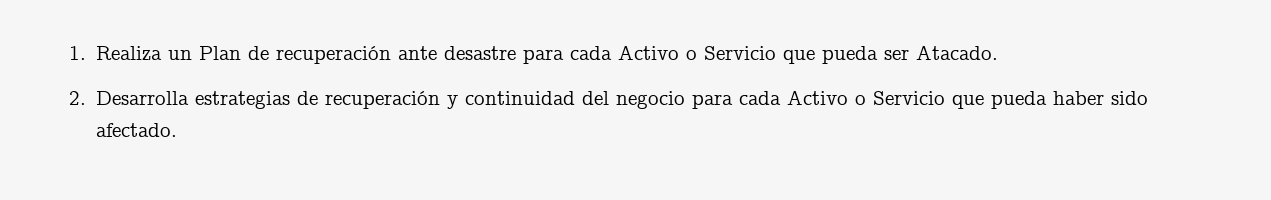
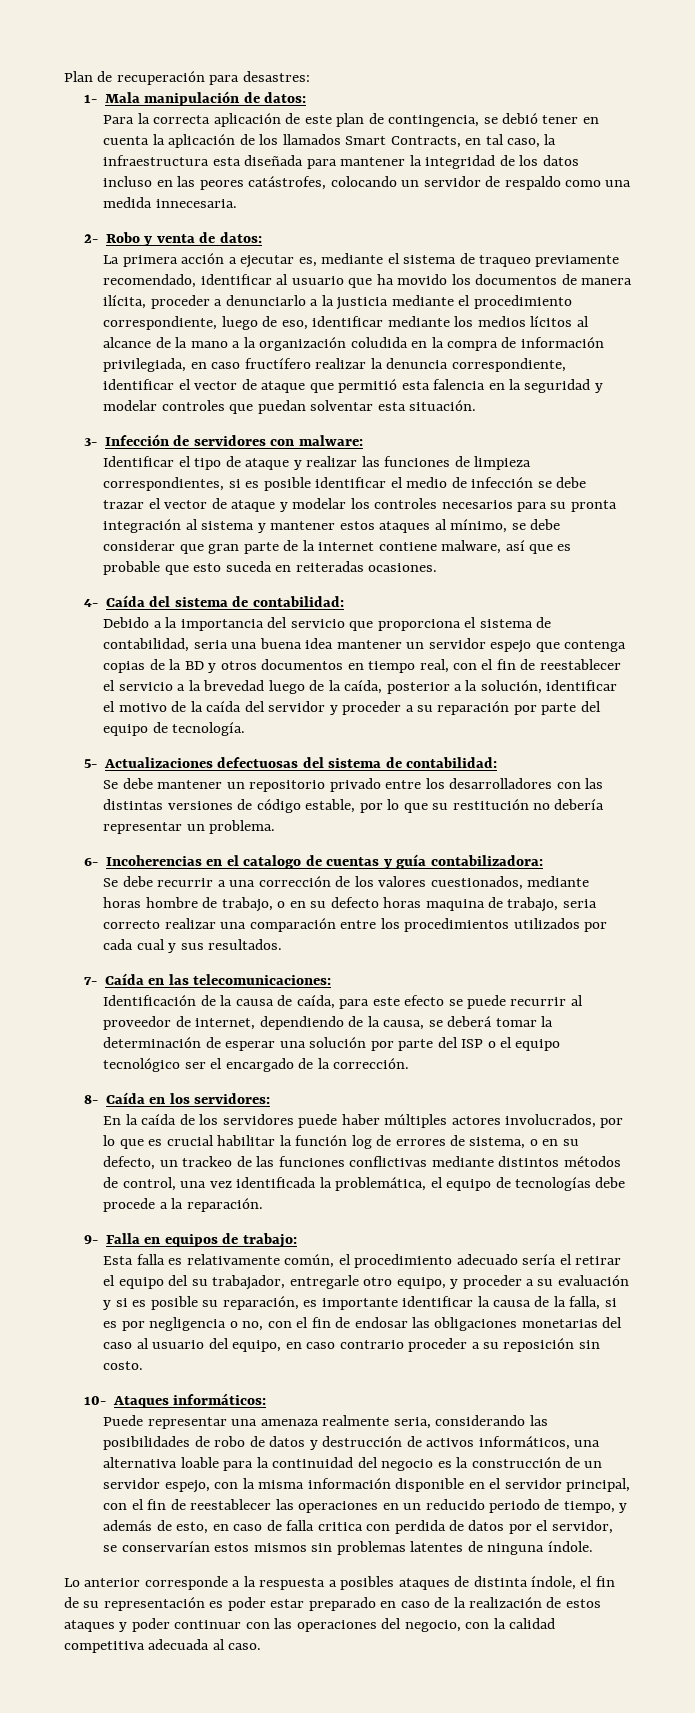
[68,45,999,64] [68,90,1149,109] [96,123,178,137] 1. Realiza un Plan de recuperación ante desastre para cada Activo o Servicio que pueda ser Atacado. // 2. Desarrolla estrategias de recuperación y continuidad del negocio para cada Activo o Servicio que pueda haber sido afectado. -> [64,71,310,85] [83,91,307,106] [103,113,599,127] [103,134,557,148] [103,155,579,169] [103,176,632,190] [103,197,237,208] [83,232,262,246] [103,253,620,268] [103,274,632,288] [103,295,572,310] [103,316,589,330] [103,337,604,351] [103,358,566,372] [103,379,603,393] [103,400,477,414] [83,434,363,446] [103,456,531,470] [103,477,586,491] [103,498,617,512] [103,519,560,533] [103,540,572,554] [103,561,438,575] [83,595,344,607] [103,617,551,631] [103,638,626,653] [103,659,621,673] [103,680,618,694] [103,701,601,715] [103,722,246,736] [83,757,498,768] [103,778,603,792] [103,799,605,813] [103,820,276,834] [83,854,543,869] [103,876,589,890] [103,897,597,912] [103,918,608,932] [103,939,283,953] [83,973,332,985] [103,995,583,1009] [103,1016,553,1030] [103,1037,561,1051] [103,1058,410,1072] [83,1092,271,1104] [103,1114,624,1128] [103,1135,579,1149] [103,1156,621,1170] [103,1177,626,1191] [103,1198,263,1212] [83,1233,297,1248] [103,1254,621,1268] [103,1275,629,1290] [103,1296,617,1310] [103,1317,623,1331] [103,1338,600,1352] [103,1361,144,1370] [83,1393,267,1408] [103,1415,548,1429] [103,1436,600,1450] [103,1457,603,1471] [103,1478,630,1493] [103,1499,628,1513] [103,1520,613,1534] [103,1541,593,1555] [64,1576,615,1590] [64,1597,601,1611] [64,1618,556,1632] [64,1639,262,1653] Plan de recuperación para desastres: // 1- Mala manipulación de datos: // Para la correcta aplicación de este plan de contingencia, se debió tener en cuenta la aplicación de los llamados Smart Contracts, en tal caso, la infraestructura esta diseñada para mantener la integridad de los datos incluso en las peores catástrofes, colocando un servidor de respaldo como una medida innecesaria. // 2- Robo y venta de datos: // La primera acción a ejecutar es, mediante el sistema de traqueo previamente recomendado, identificar al usuario que ha movido los documentos de manera ilícita, proceder a denunciarlo a la justicia mediante el procedimiento correspondiente, luego de eso, identificar mediante los medios lícitos al alcance de la mano a la organización coludida en la compra de información privilegiada, en caso fructífero realizar la denuncia correspondiente, identificar el vector de ataque que permitió esta falencia en la seguridad y modelar controles que puedan solventar esta situación. // 3- Infección de servidores con malware: // Identificar el tipo de ataque y realizar las funciones de limpieza correspondientes, si es posible identificar el medio de infección se debe trazar el vector de ataque y modelar los controles necesarios para su pronta integración al sistema y mantener estos ataques al mínimo, se debe considerar que gran parte de la internet contiene malware, así que es probable que esto suceda en reiteradas ocasiones. // 4- Caída del sistema de contabilidad: // Debido a la importancia del servicio que proporciona el sistema de contabilidad, seria una buena idea mantener un servidor espejo que contenga copias de la BD y otros documentos en tiempo real, con el fin de reestablecer el servicio a la brevedad luego de la caída, posterior a la solución, identificar el motivo de la caída del servidor y proceder a su reparación por parte del equipo de tecnología. // 5- Actualizaciones defectuosas del sistema de contabilidad: // Se debe mantener un repositorio privado entre los desarrolladores con las distintas versiones de código estable, por lo que su restitución no debería representar un problema. // 6- Incoherencias en el catalogo de cuentas y guía contabilizadora: // Se debe recurrir a una corrección de los valores cuestionados, mediante horas hombre de trabajo, o en su defecto horas maquina de trabajo, seria correcto realizar una comparación entre los procedimientos utilizados por cada cual y sus resultados. // 7- Caída en las telecomunicaciones: // Identificación de la causa de caída, para este efecto se puede recurrir al proveedor de internet, dependiendo de la causa, se deberá tomar la determinación de esperar una solución por parte del ISP o el equipo tecnológico ser el encargado de la corrección. // 8- Caída en los servidores: // En la caída de los servidores puede haber múltiples actores involucrados, por lo que es crucial habilitar la función log de errores de sistema, o en su defecto, un trackeo de las funciones conflictivas mediante distintos métodos de control, una vez identificada la problemática, el equipo de tecnologías debe procede a la reparación. // 9- Falla en equipos de trabajo: // Esta falla es relativamente común, el procedimiento adecuado sería el retirar el equipo del su trabajador, entregarle otro equipo, y proceder a su evaluación y si es posible su reparación, es importante identificar la causa de la falla, si es por negligencia o no, con el fin de endosar las obligaciones monetarias del caso al usuario del equipo, en caso contrario proceder a su reposición sin costo. // 10- Ataques informáticos: // Puede representar una amenaza realmente seria, considerando las posibilidades de robo de datos y destrucción de activos informáticos, una alternativa loable para la continuidad del negocio es la construcción de un servidor espejo, con la misma información disponible en el servidor principal, con el fin de reestablecer las operaciones en un reducido periodo de tiempo, y además de esto, en caso de falla critica con perdida de datos por el servidor, se conservarían estos mismos sin problemas latentes de ninguna índole. // Lo anterior corresponde a la respuesta a posibles ataques de distinta índole, el fin de su representación es poder estar preparado en caso de la realización de estos ataques y poder continuar con las operaciones del negocio, con la calidad competitiva adecuada al caso.

